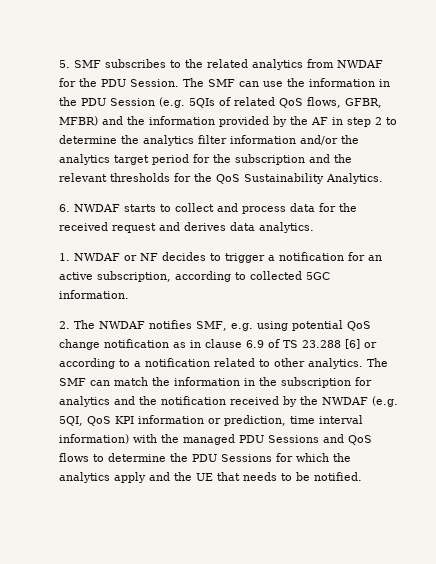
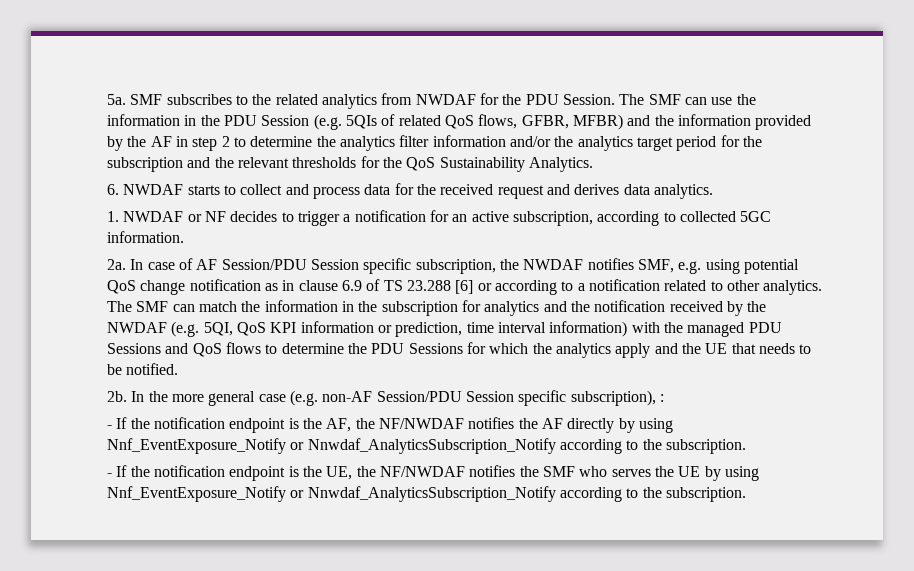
[58,60,70,68] 5. -> [107,94,127,105] 5a.
[58,320,95,329] 2. The -> [107,258,519,274] 2a. In case of AF Session/PDU Session specific subscription, the
(362, 476) none -> [107,390,664,406] [107,417,673,433] [107,438,747,454] [107,465,759,481] [107,486,747,502] // 2b. In the more general case (e.g. non-AF Session/PDU Session specific subscription), : // - If the notification endpoint is the AF, the NF/NWDAF notifies the AF directly by using Nnf_EventExposure_Notify or Nnwdaf_AnalyticsSubscription_Notify according to the subscription. // - If the notification endpoint is the UE, the NF/NWDAF notifies the SMF who serves the UE by using Nnf_EventExposure_Notify or Nnwdaf_AnalyticsSubscription_Notify according to the subscription.

